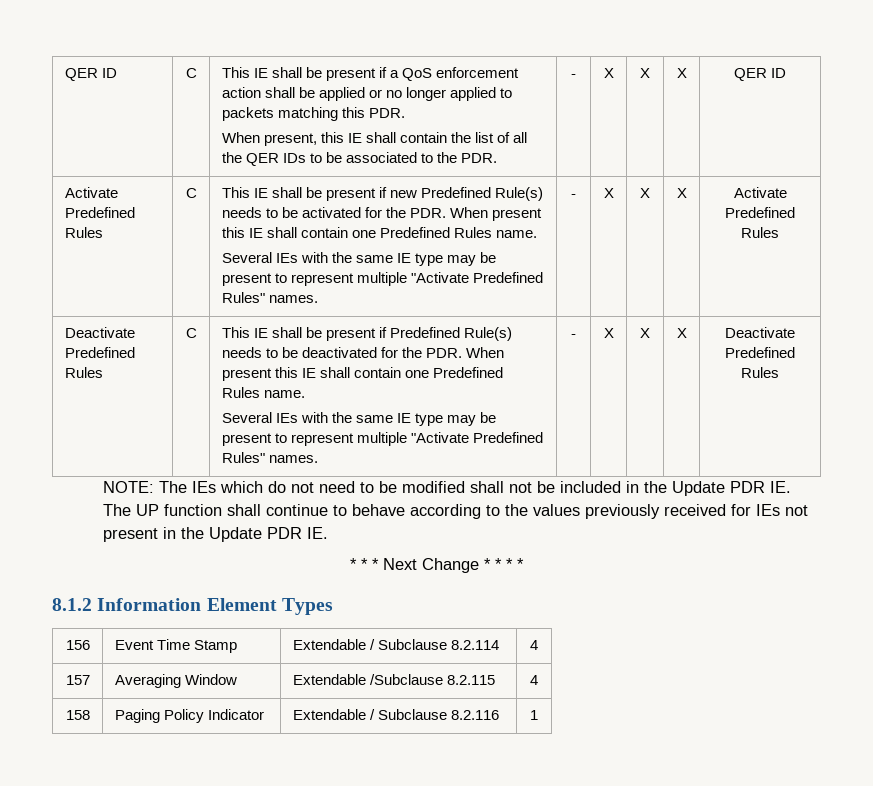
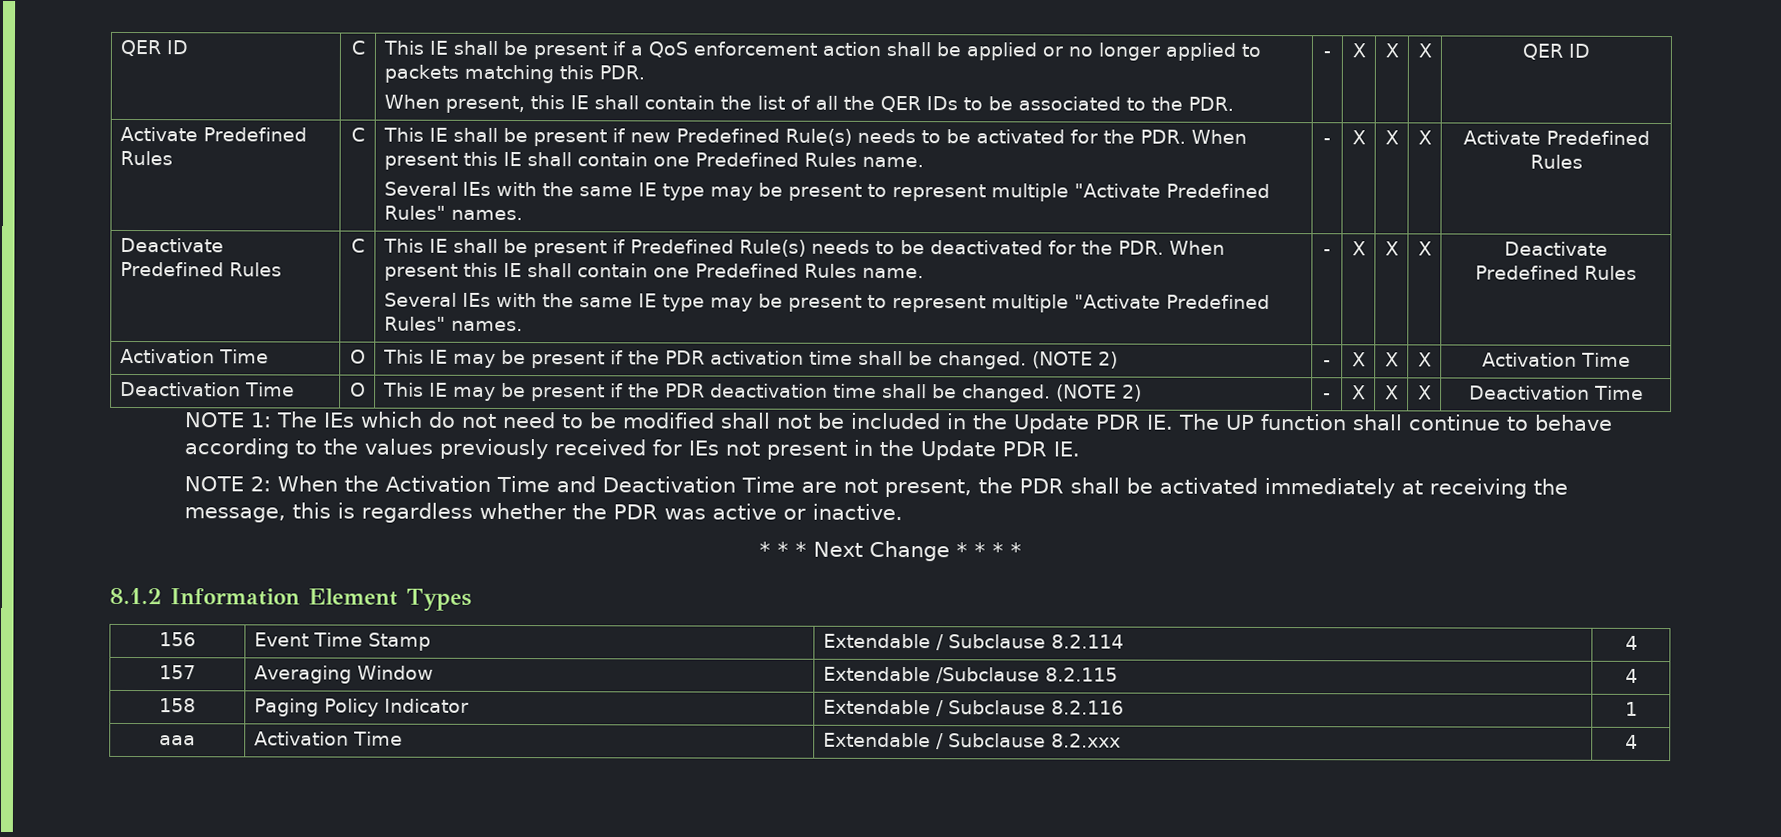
[102,481,154,493] // NOTE: -> [119,348,269,364] [349,349,366,364] [382,349,1118,370] [1323,360,1331,367] [1351,352,1366,367] [1384,352,1399,367] [1417,352,1432,367] [1481,352,1631,367] [119,381,295,397] [349,382,366,397] [382,382,1142,403] [1323,393,1331,400] [1351,385,1366,400] [1384,385,1399,400] [1417,385,1432,400] [1468,385,1644,400] [184,412,273,428] // Activation Time | O | This IE may be present if the PDR activation time shall be changed. (NOTE 2) | - | X | X | X | Activation Time // Deactivation Time | O | This IE may be present if the PDR deactivation time shall be changed. (NOTE 2) | - | X | X | X | Deactivation Time // NOTE 1:
(328, 533) none -> [184,475,1569,499] [184,502,904,523] // NOTE 2: When the Activation Time and Deactivation Time are not present, the PDR shall be activated immediately at receiving the message, this is regardless whether the PDR was active or inactive.
(538, 715) none -> [159,735,196,746] [253,731,403,746] [822,732,1121,750] [1624,734,1638,749] // aaa | Activation Time | Extendable / Subclause 8.2.xxx | 4

